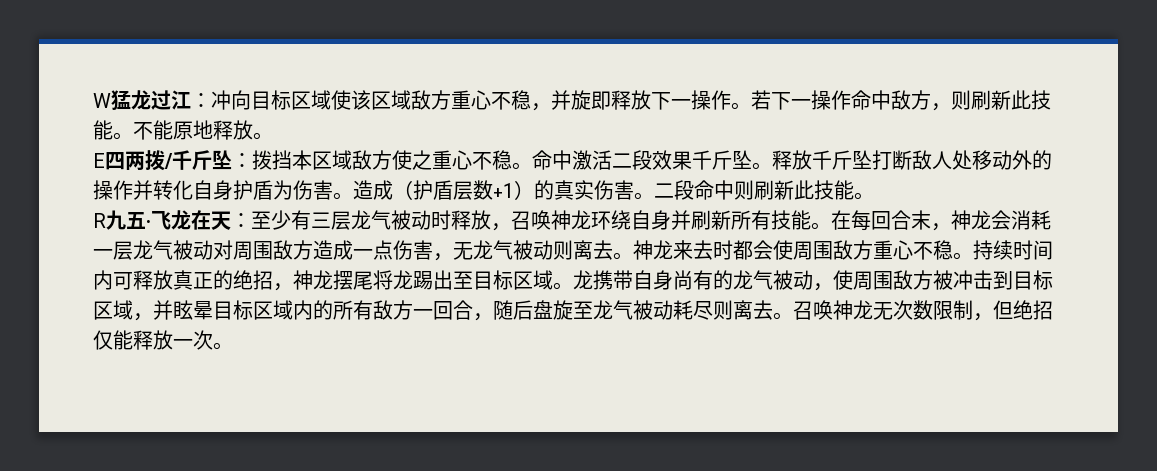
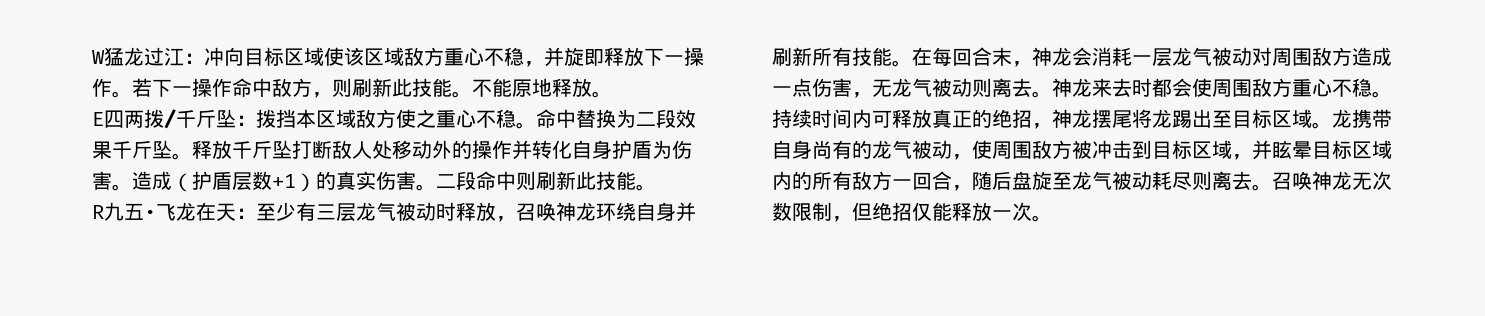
[572,150,612,170] 激活 -> [576,109,636,128] 替换为

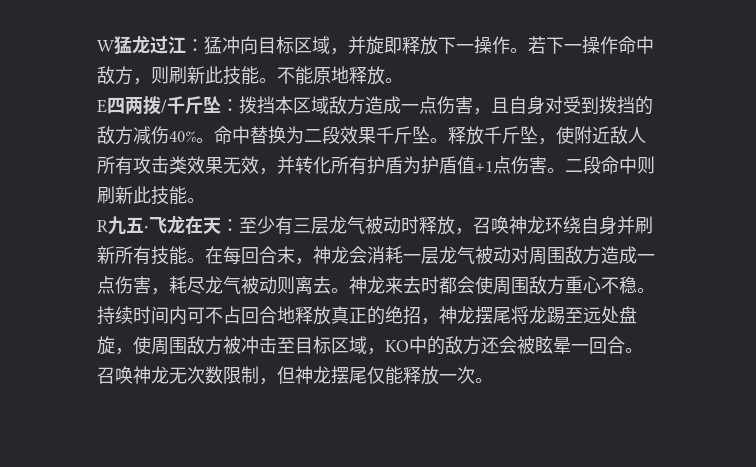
(204, 58) none -> [204,36,222,55] 猛
[324,47,524,66] 使该区域敌方重心不稳 -> (330, 45) none
[396,109,516,128] 使之重心不稳 -> [365,96,653,115] [97,126,196,145] 造成一点伤害，且自身对受到拨挡的敌方减伤40%
[292,140,692,160] [92,171,376,192] 打断敌人处移动外的操作并转化自身护盾为伤害。造成（护盾层数+1）的真实 -> [538,126,646,145] [97,156,511,175] ，使附近敌人所有攻击类效果无效，并转化所有护盾为护盾值+1点
[872,79,892,97] 无 -> [169,276,205,294] 耗尽
(892, 119) none -> [205,306,295,324] 不占回合地
[1192,109,1392,129] [772,140,952,159] 出至目标区域。龙携带自身尚有的龙气被动 -> [565,306,637,324] [97,336,115,355] 至远处盘旋
[1132,140,1392,160] [772,171,1252,191] 到目标区域，并眩晕目标区域内的所有敌方一回合，随后盘旋至龙气被动耗尽则离去 -> [277,336,625,355] 至目标区域，KO中的敌方还会被眩晕一回合
[872,202,912,221] 绝招 -> [295,366,367,384] 神龙摆尾

